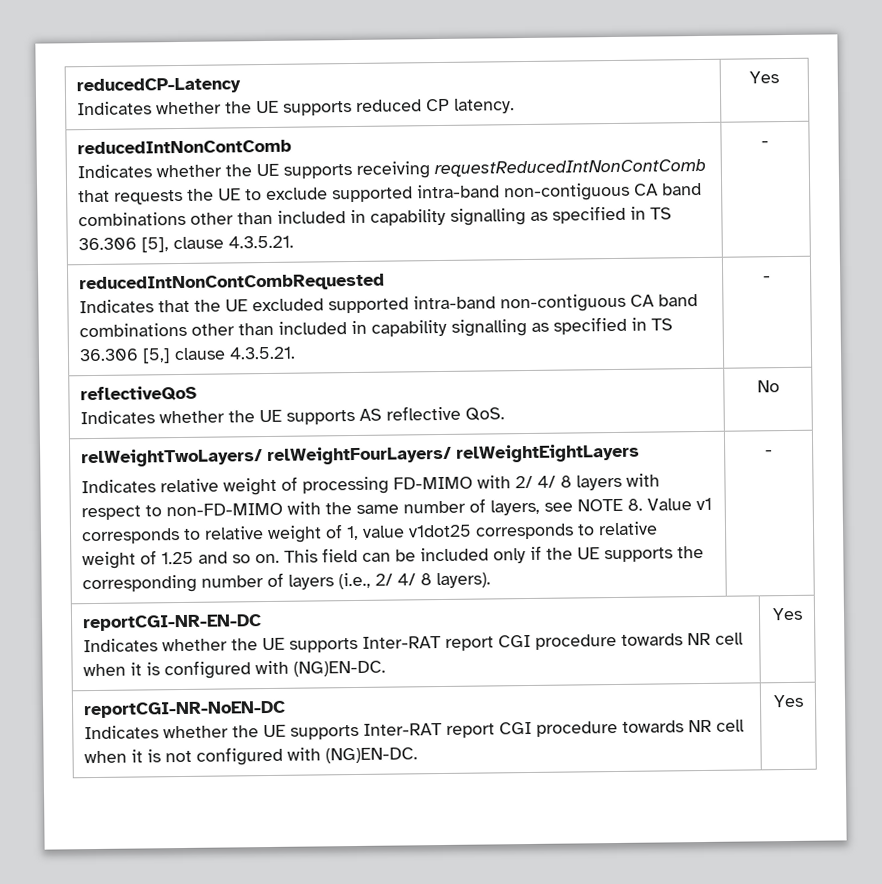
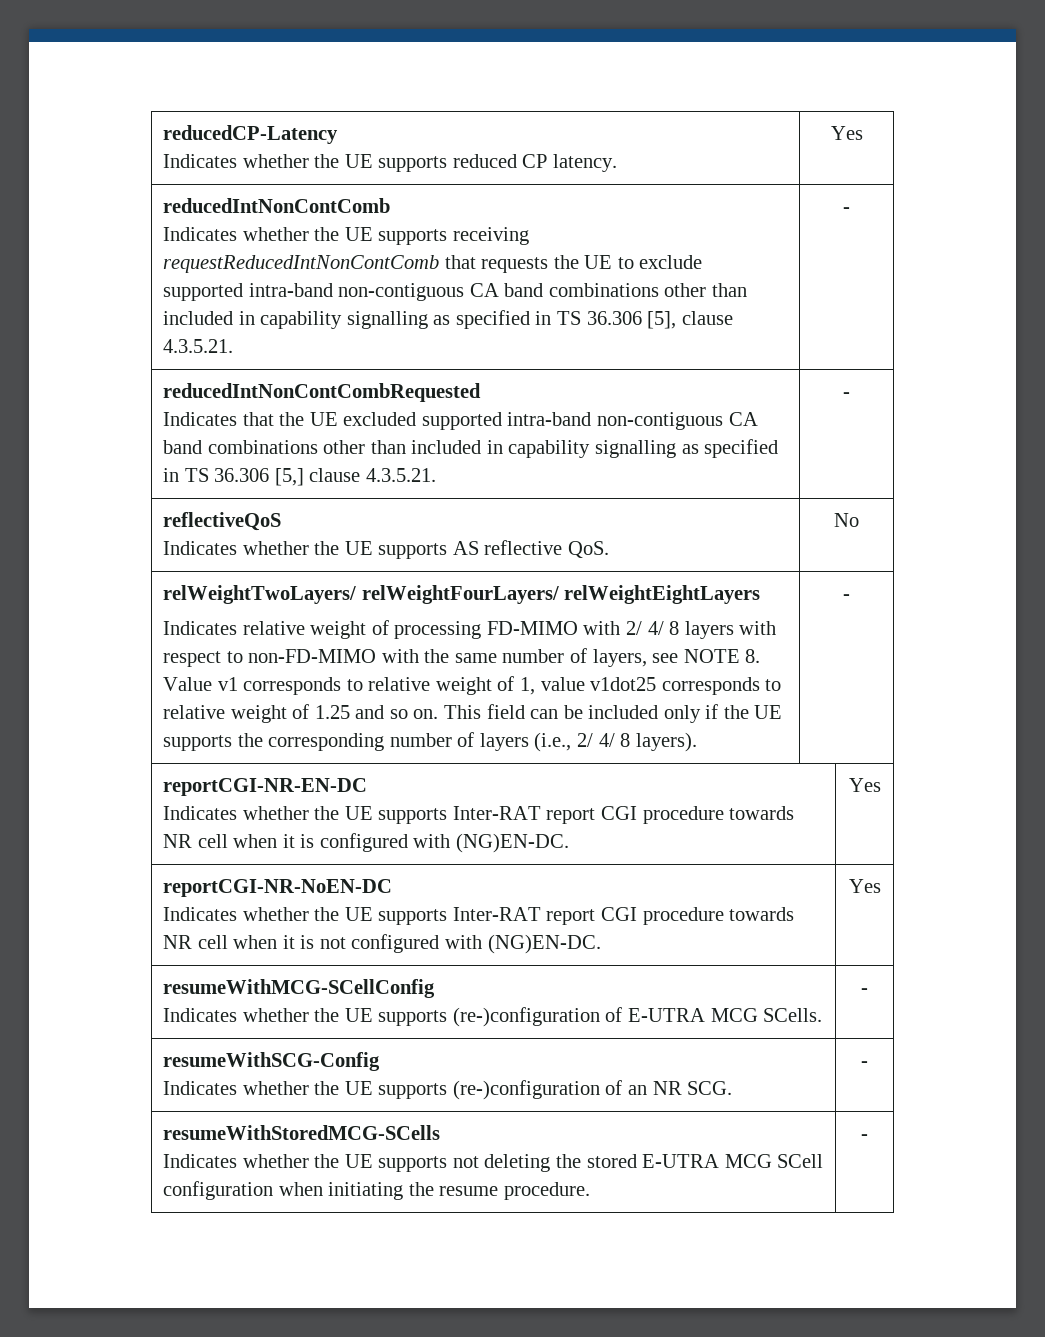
(804, 701) none -> [163,979,436,998] [163,1007,823,1027] [861,988,869,994] [163,1052,381,1071] [163,1080,733,1100] [861,1061,869,1067] [163,1125,441,1140] [163,1154,824,1172] [163,1181,590,1200] [861,1134,869,1140] // resumeWithMCG-SCellConfig // Indicates whether the UE supports (re-)configuration of E-UTRA MCG SCells. | - // resumeWithSCG-Config // Indicates whether the UE supports (re-)configuration of an NR SCG. | - // resumeWithStoredMCG-SCells // Indicates whether the UE supports not deleting the stored E-UTRA MCG SCell configuration when initiating the resume procedure. | -

